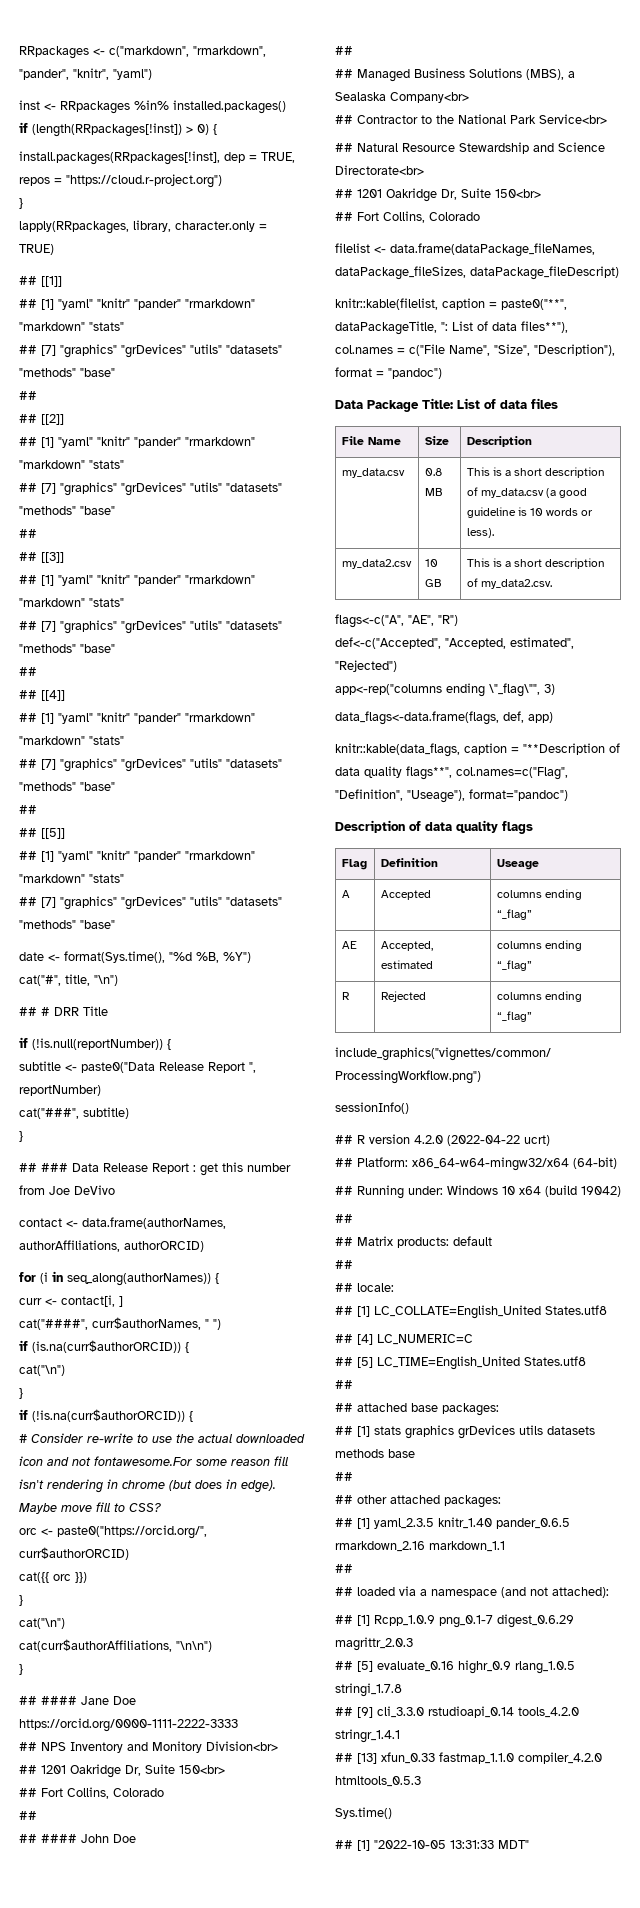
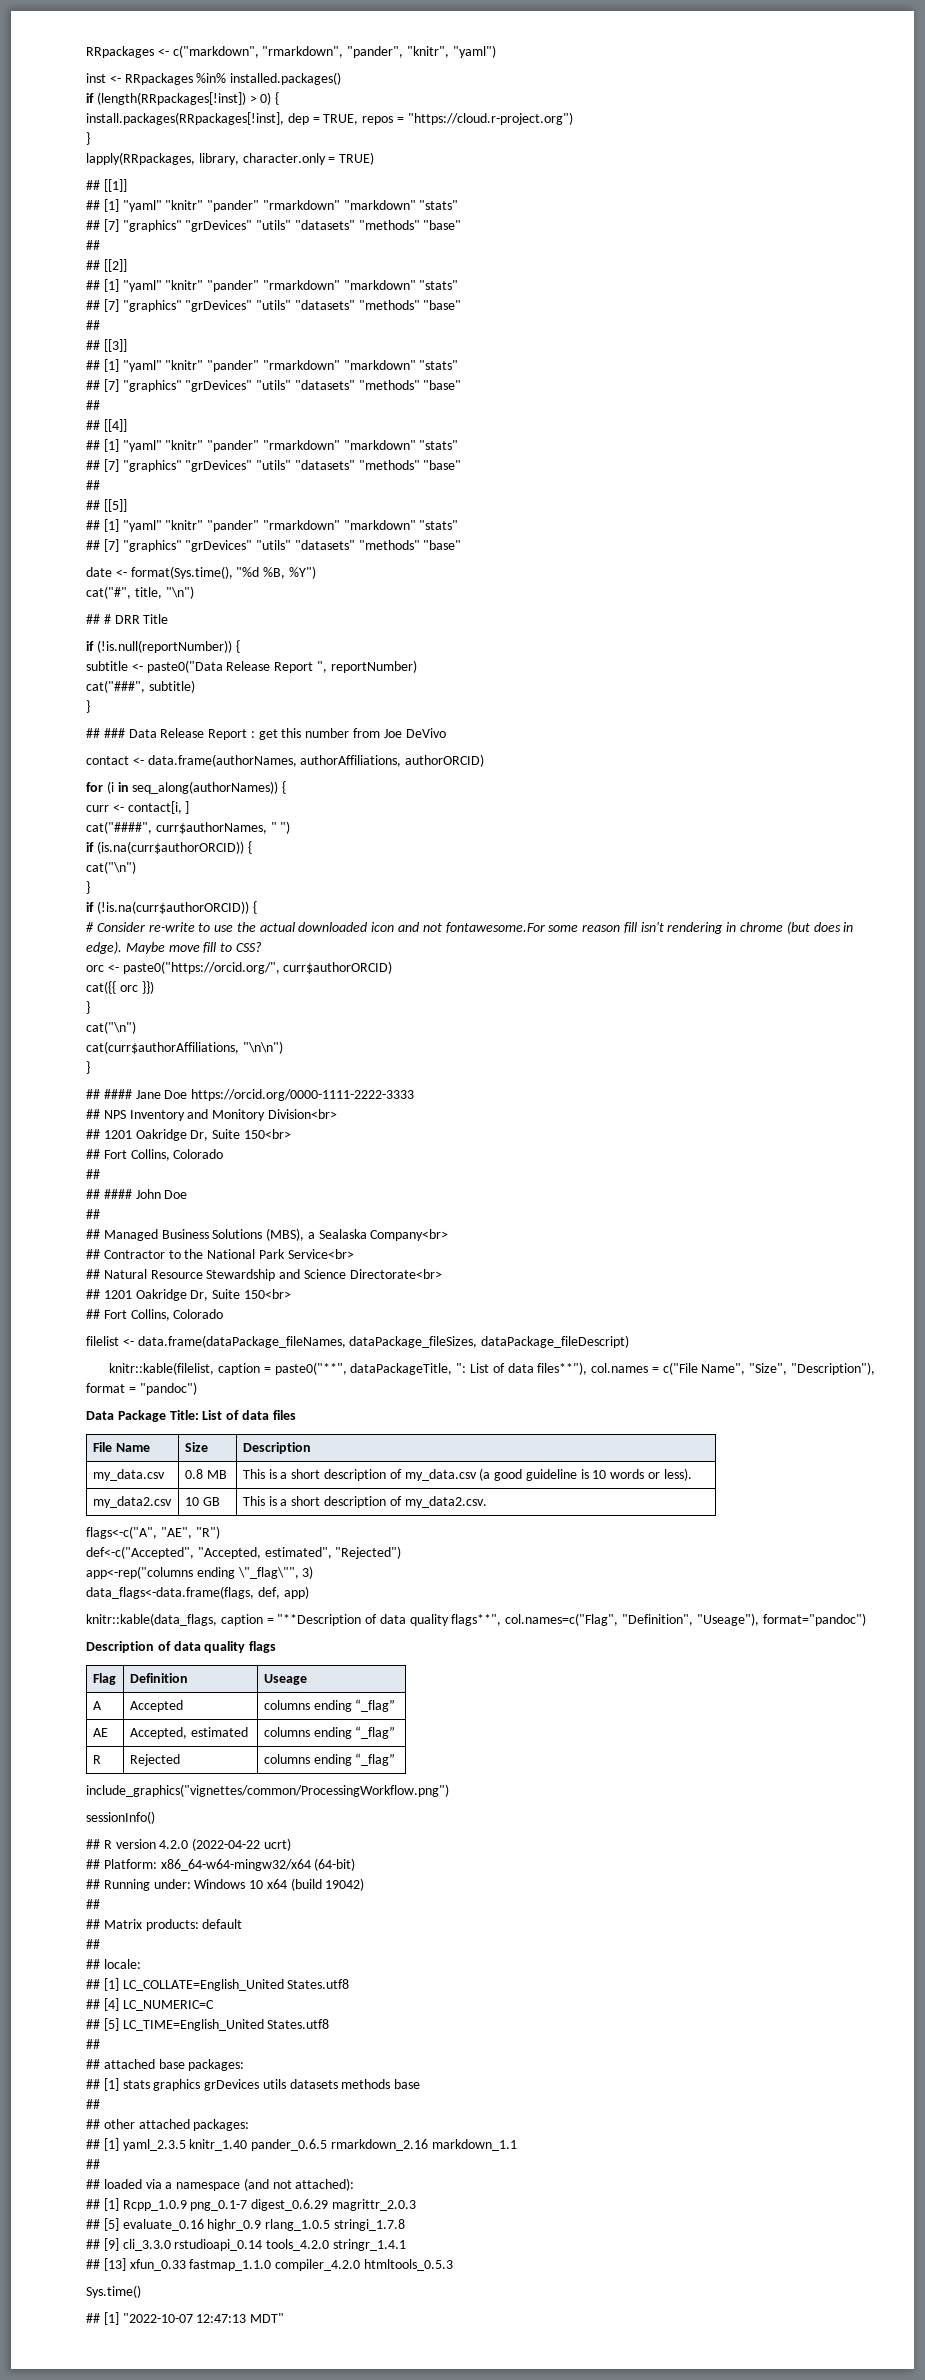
[374,1840,494,1849] "2022-10-05 13:31:33 -> [122,2313,247,2323] "2022-10-07 12:47:13

